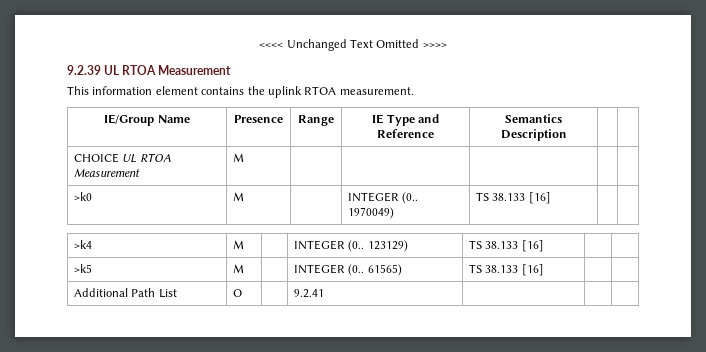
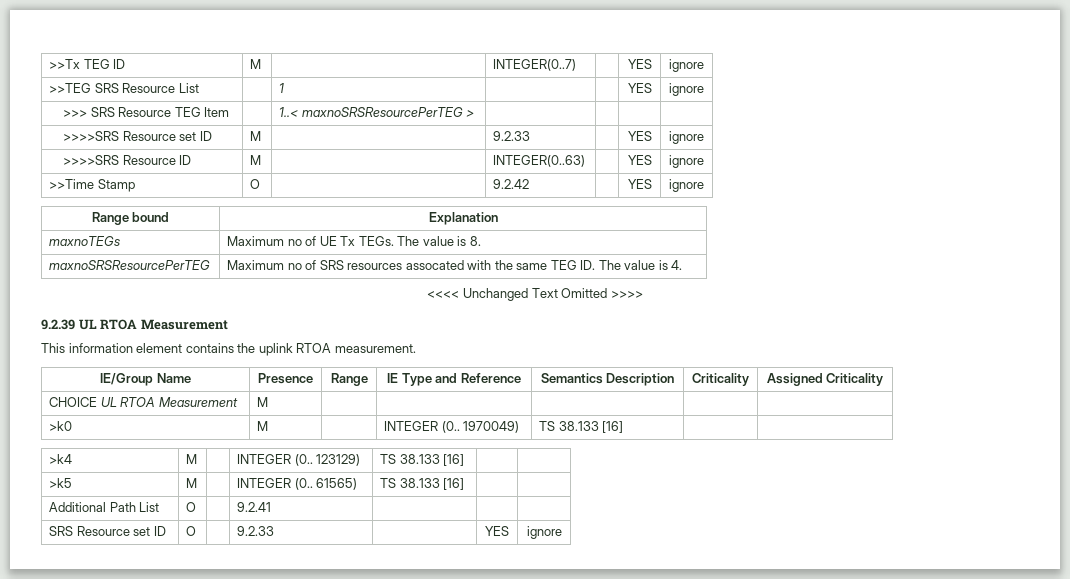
(259, 45) none -> [49,59,126,69] [250,59,262,69] [493,59,577,71] [627,59,652,69] [669,59,704,72] [49,83,199,93] [279,83,285,93] [627,83,652,93] [669,83,704,96] [63,107,230,117] [279,107,475,117] [63,131,212,141] [250,131,262,141] [493,131,531,141] [627,131,652,141] [669,131,704,144] [63,155,192,165] [250,155,262,165] [493,155,586,167] [627,155,652,165] [669,155,704,168] [49,179,135,192] [250,179,261,189] [493,179,530,189] [627,179,652,189] [669,179,704,192] [91,212,170,225] [428,212,498,225] [49,236,121,246] [227,236,481,246] [49,260,211,270] [227,260,683,270] >>Tx TEG ID | M | | INTEGER(0..7) | | YES | ignore // >>TEG SRS Resource List | | 1 | | | YES | ignore // >>> SRS Resource TEG Item | | 1..< maxnoSRSResourcePerTEG > | | | | // >>>>SRS Resource set ID | M | | 9.2.33 | | YES | ignore // >>>>SRS Resource ID | M | | INTEGER(0..63) | | YES | ignore // >>Time Stamp | O | | 9.2.42 | | YES | ignore // Range bound | Explanation // maxnoTEGs | Maximum no of UE Tx TEGs. The value is 8. // maxnoSRSResourcePerTEG | Maximum no of SRS resources assocated with the same TEG ID. The value is 4. //
(567, 135) | -> [692,373,749,386] [766,373,884,386] Criticality | Assigned Criticality
(324, 293) none -> [49,526,166,536] [186,526,197,536] [237,526,275,536] [485,526,509,536] [526,526,562,539] // SRS Resource set ID | O | | 9.2.33 | | YES | ignore

